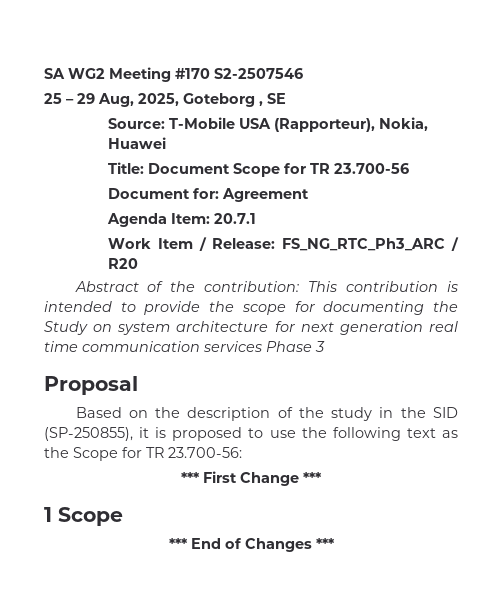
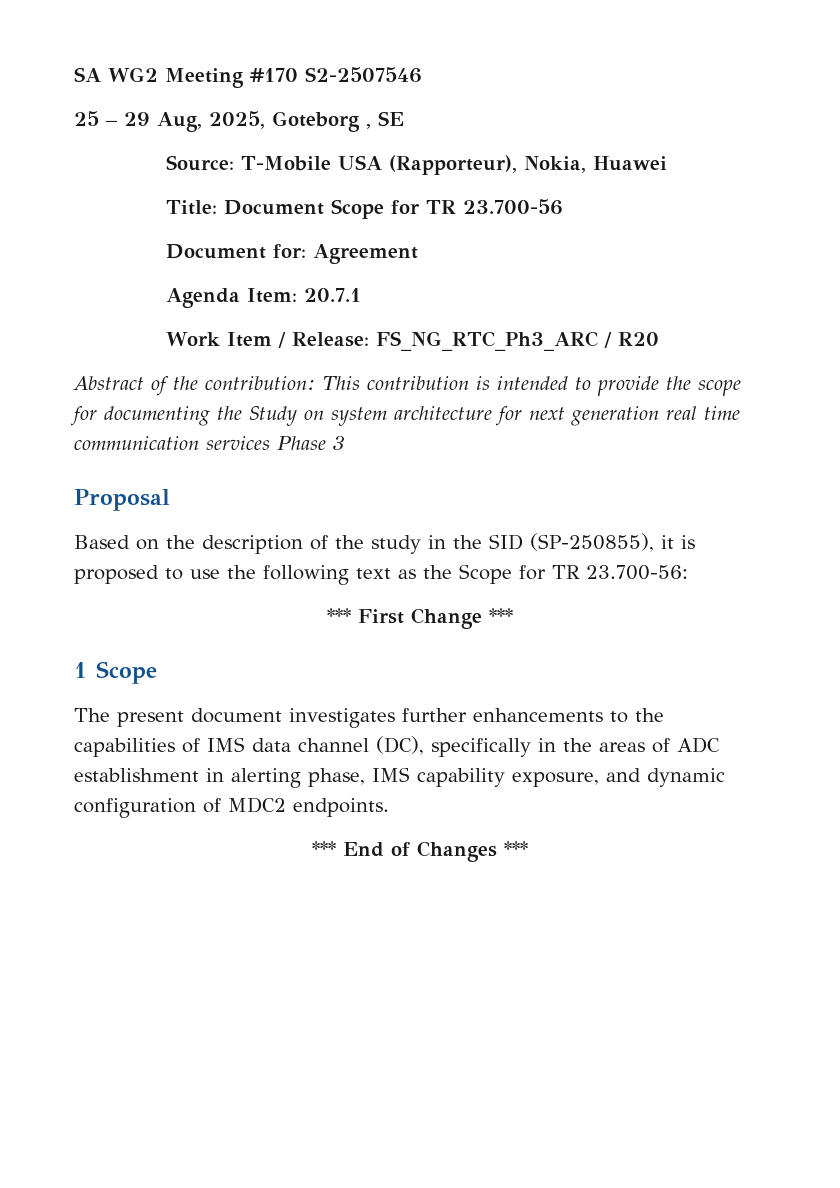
(123, 516) none -> [74,708,664,728] [74,736,720,757] [74,767,725,788] [74,797,389,818] // The present document investigates further enhancements to the capabilities of IMS data channel (DC), specifically in the areas of ADC establishment in alerting phase, IMS capability exposure, and dynamic configuration of MDC2 endpoints.

